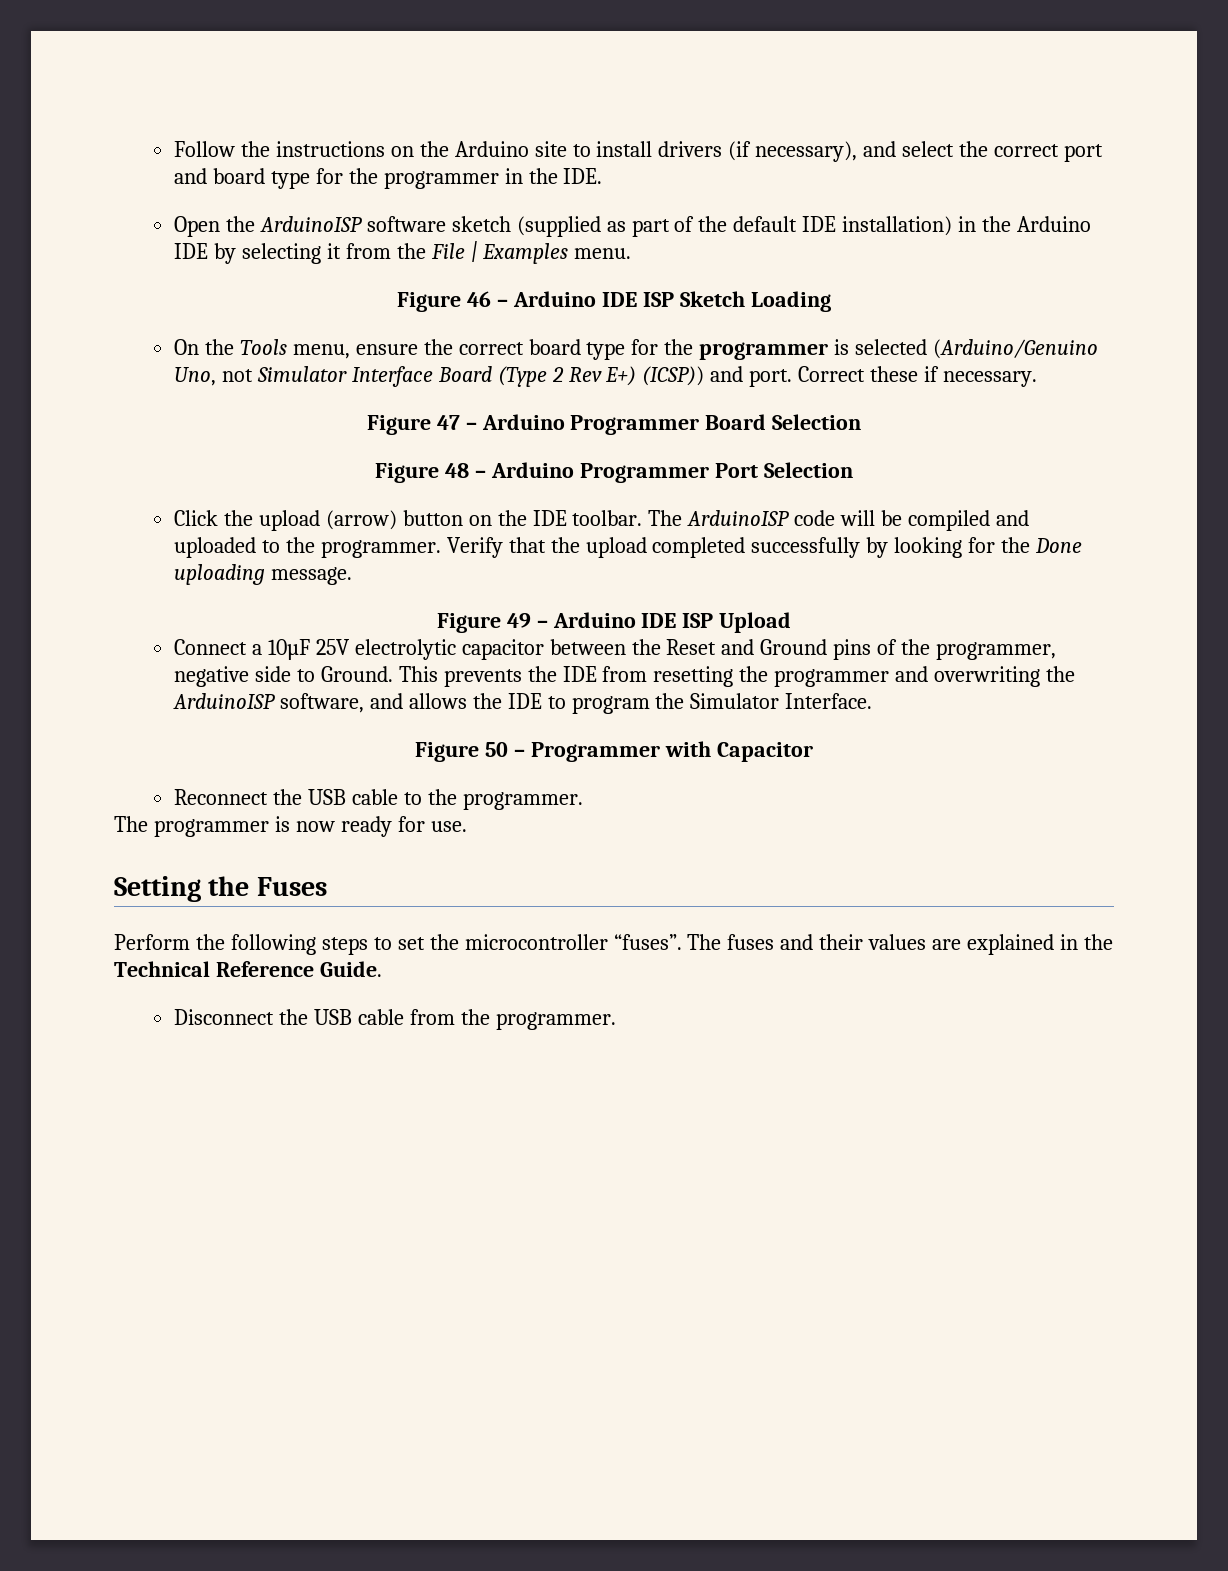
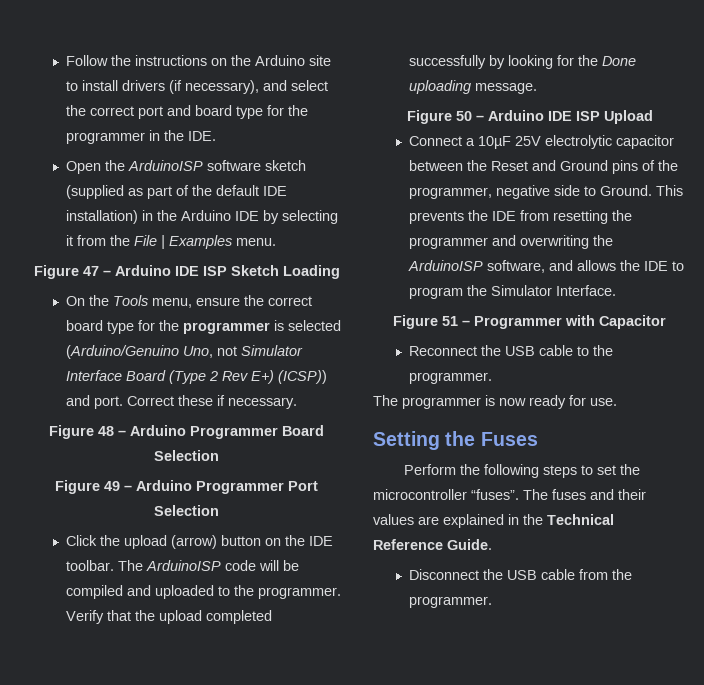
[467,291,492,307] 46 -> [82,266,99,276] 47
[436,415,460,430] 47 -> [98,426,114,436] 48
[445,463,470,478] 48 -> [104,481,120,491] 49
[506,613,531,628] 49 -> [455,111,472,121] 50
[485,742,509,757] 50 -> [442,316,458,326] 51

